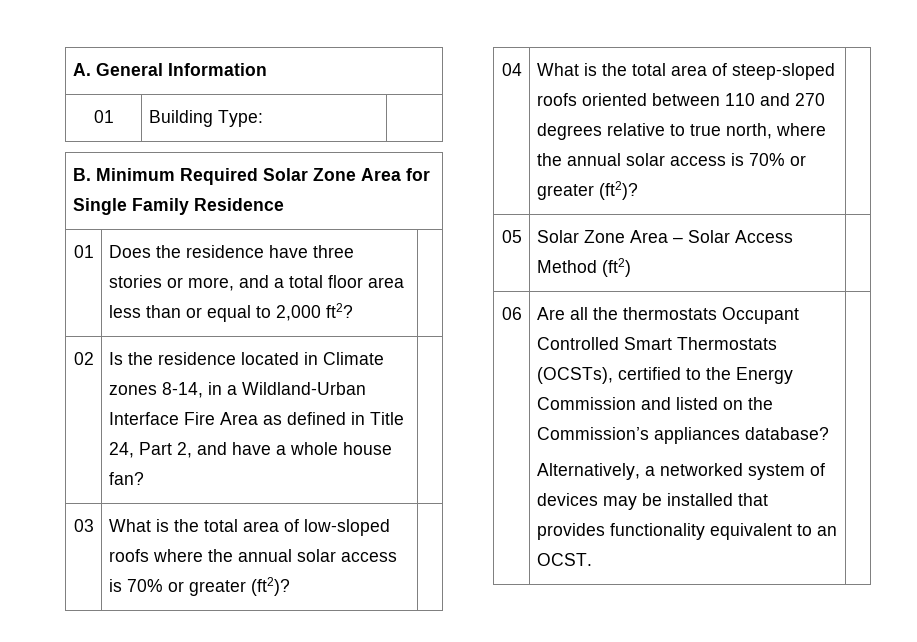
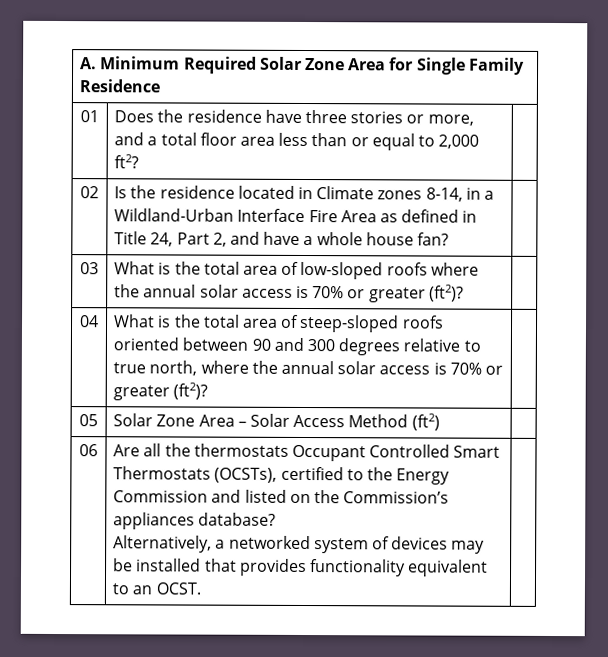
[95,63,267,76] [93,110,114,123] [148,110,263,127] [72,168,91,181] General Information // 01 | Building Type: | // B. -> (98, 63) none
[724,93,825,106] 110 and 270 -> [251,337,335,352] 90 and 300

